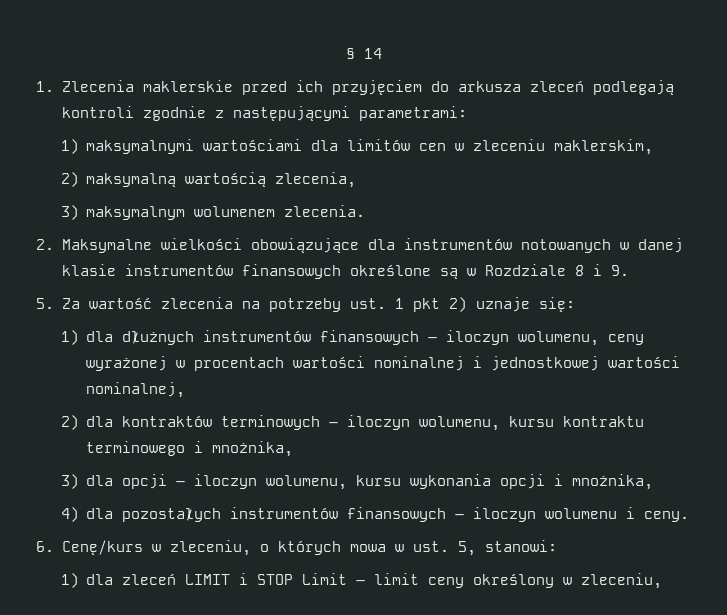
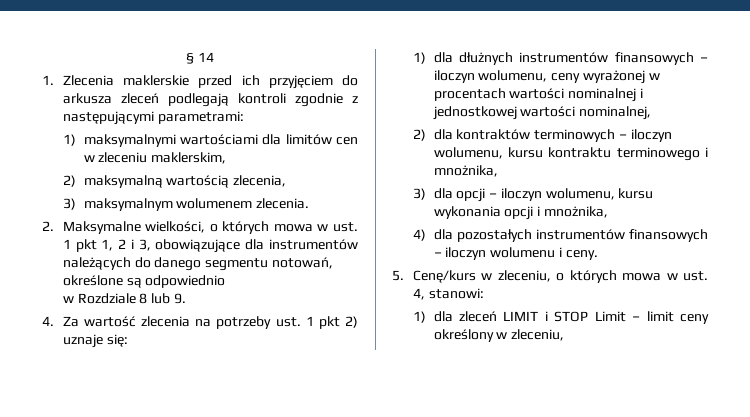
[160,238,683,253] [61,264,341,279] wielkości obowiązujące dla instrumentów notowanych w danej klasie instrumentów finansowych -> [145,221,358,234] [62,239,358,253] [62,257,333,271] wielkości, o których mowa w ust. 1 pkt 1, 2 i 3, obowiązujące dla instrumentów należących do danego segmentu notowań,
(458, 273) none -> [145,275,226,288] odpowiednio //
[592,264,602,276] i -> [151,293,171,304] lub
[36,298,54,309] 5. -> [42,316,54,326] 4.
[36,541,54,552] 6. -> [392,270,404,281] 5.
[457,541,476,556] 5, -> [412,288,425,300] 4,

